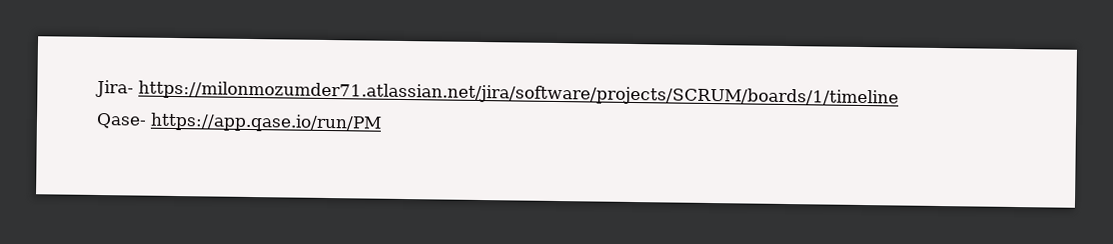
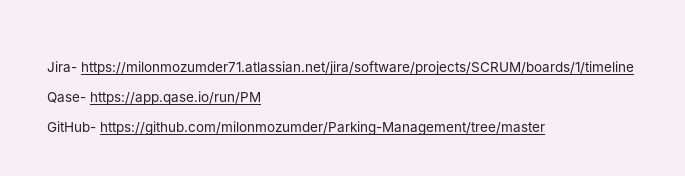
(382, 122) none -> [47,121,545,135] // GitHub- https://github.com/milonmozumder/Parking-Management/tree/master

